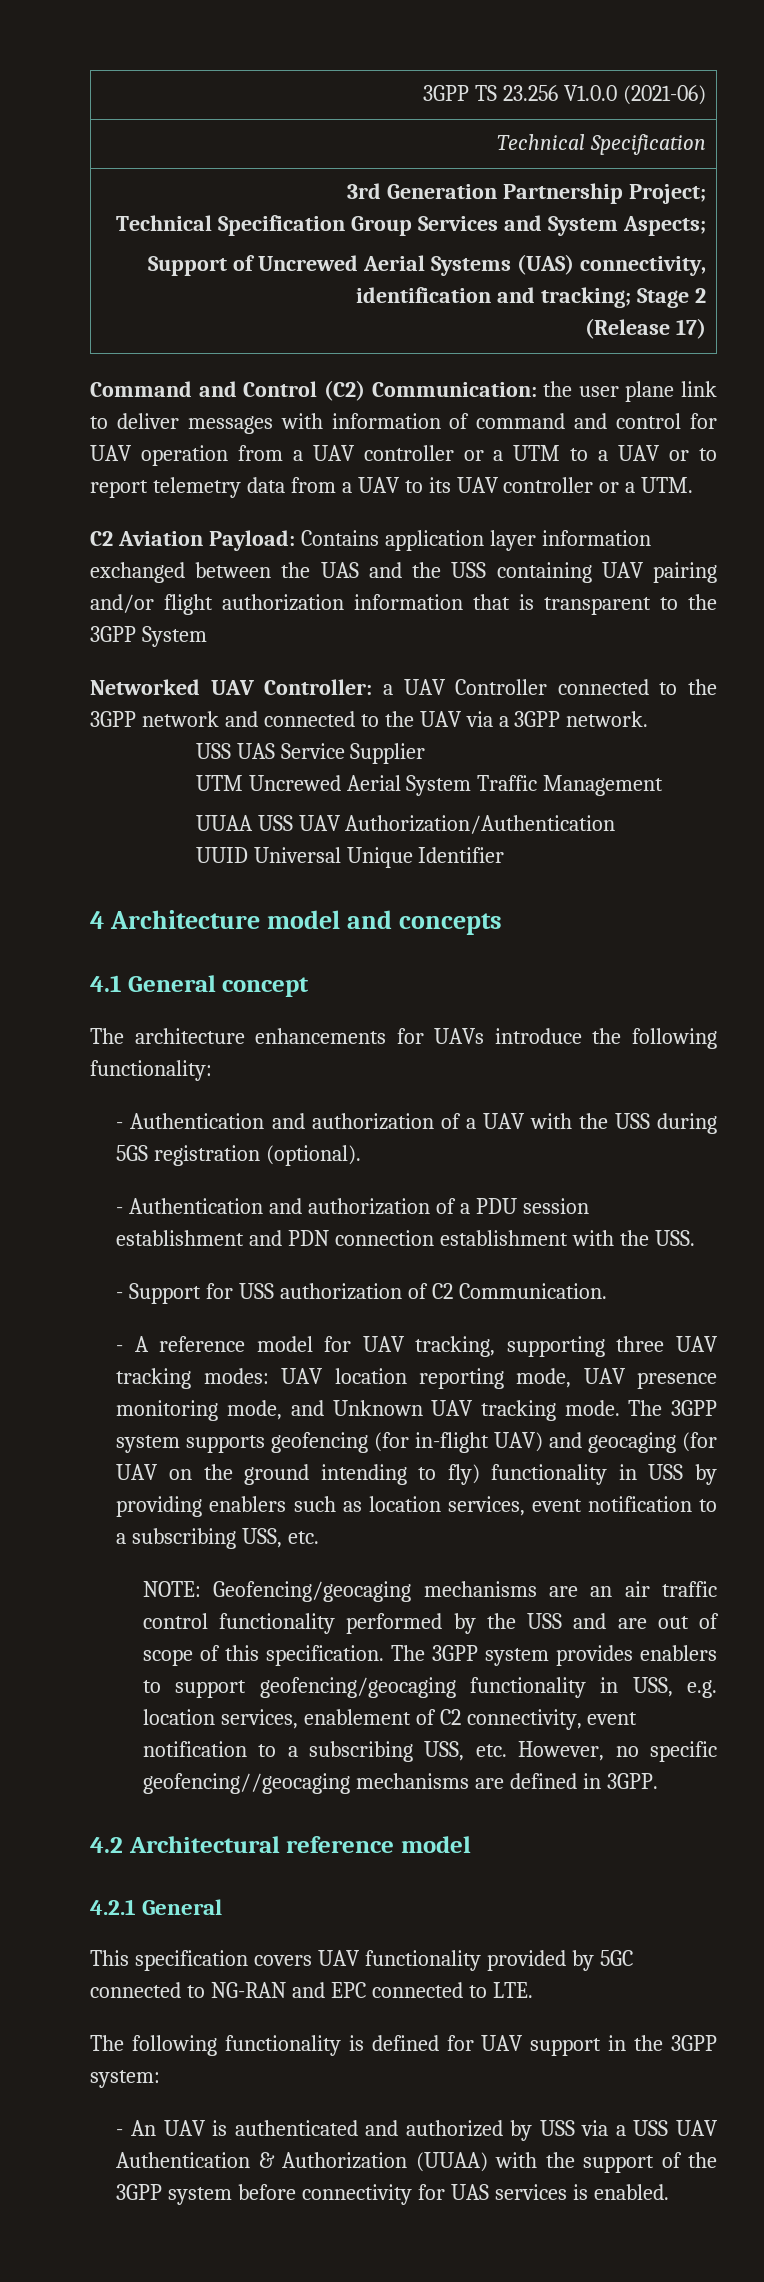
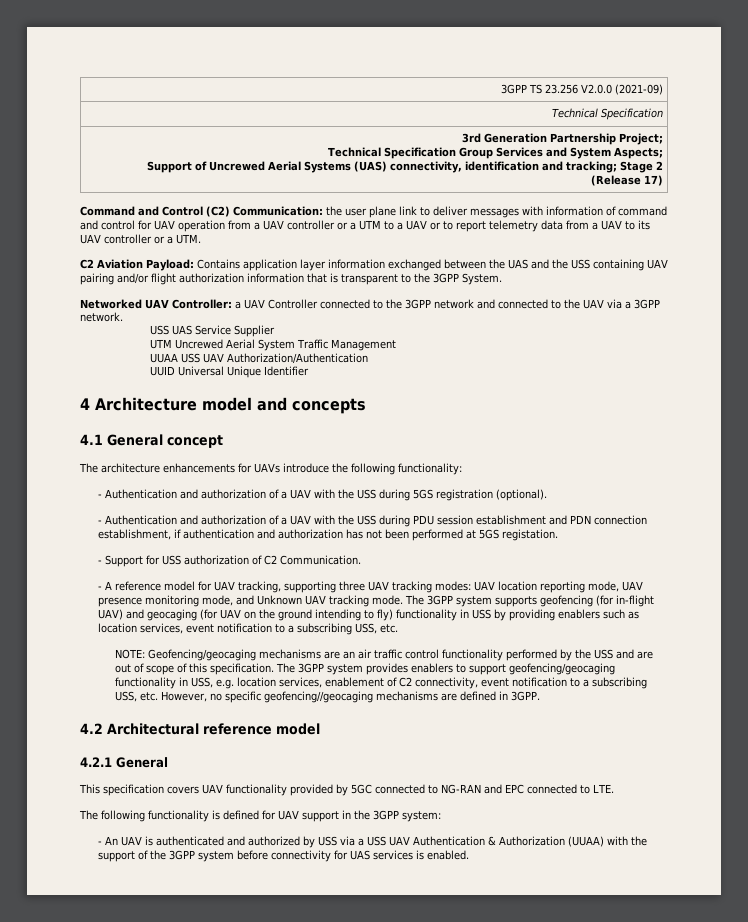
[563,85,706,105] V1.0.0 (2021-06) -> [580,84,663,95] V2.0.0 (2021-09)
[141,626,207,647] System -> [462,273,502,285] System.
(471, 1208) none -> [289,515,410,527] UAV with the USS during
[440,1230,695,1246] establishment with the USS. -> [97,529,558,541] establishment, if authentication and authorization has not been performed at 5GS registation.

